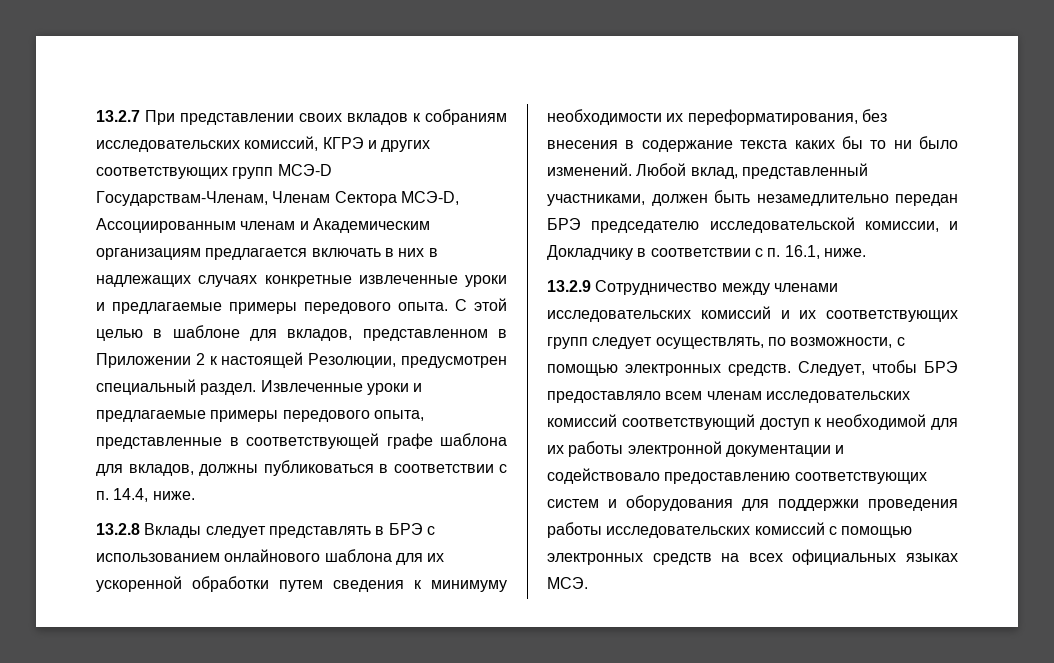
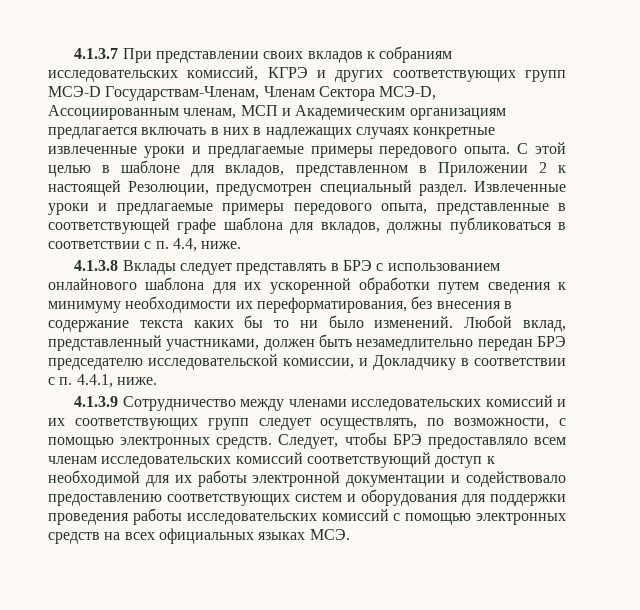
[96,110,140,122] 13.2.7 -> [74,48,119,59] 4.1.3.7
[240,221,296,230] членам -> [183,105,278,119] членам, МCП
[113,488,195,502] [96,523,140,535] 14.4, ниже. // 13.2.8 -> [172,238,242,252] [74,260,119,271] 4.4, ниже. // 4.1.3.8
[784,245,866,259] [547,280,591,292] 16.1, ниже. // 13.2.9 -> [76,374,157,388] [74,396,119,407] 4.4.1, ниже. // 4.1.3.9

